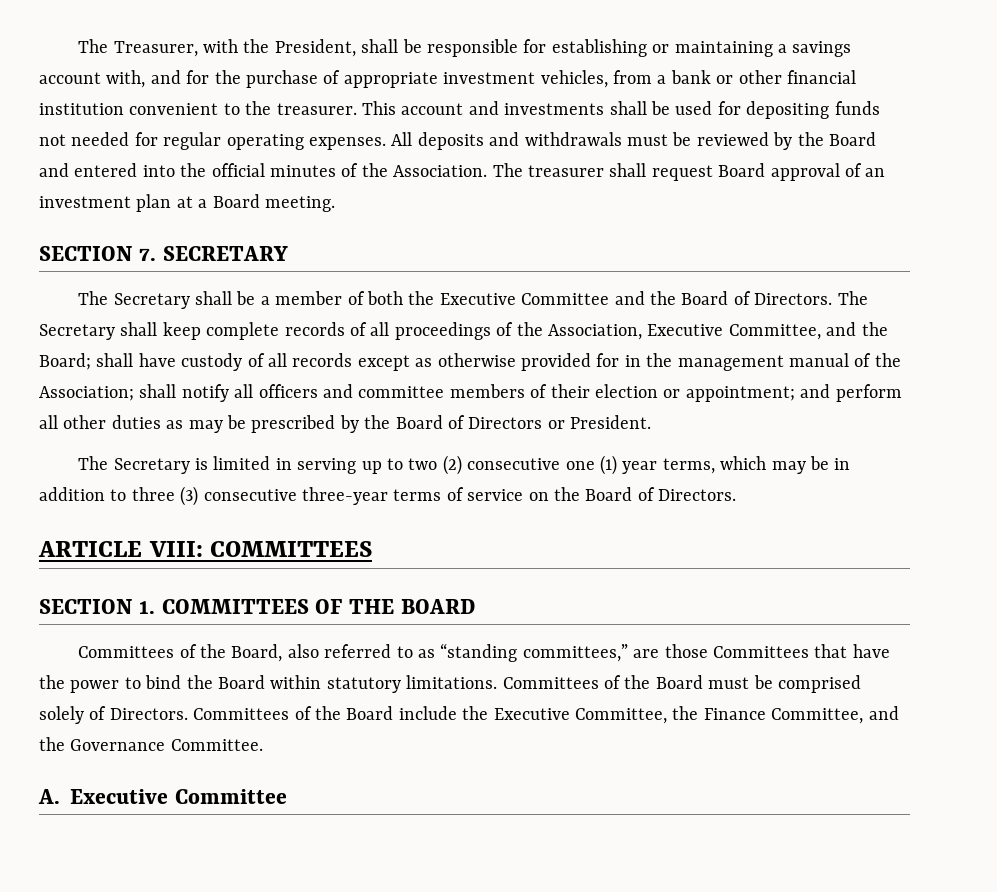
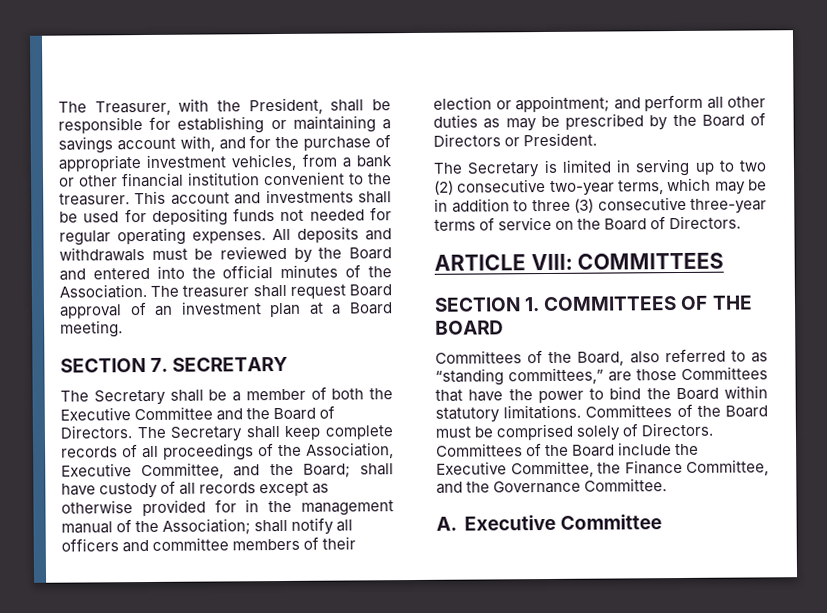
[565,455,658,475] one (1) year -> [549,180,615,196] two-year

